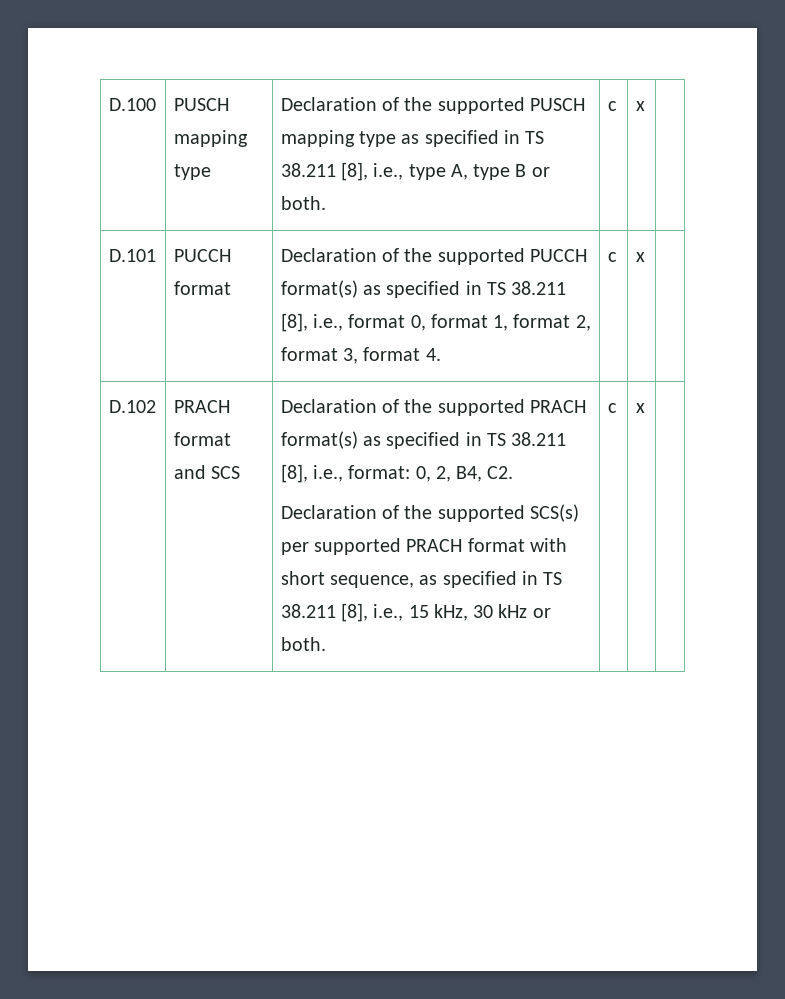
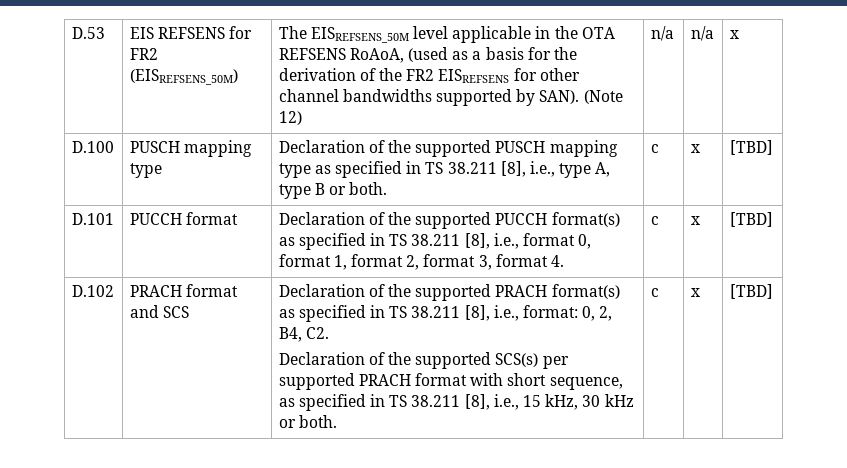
(108, 104) none -> [71,27,105,39] [129,26,253,39] [129,48,158,60] [129,69,238,85] [278,26,615,43] [278,47,578,63] [278,68,580,83] [278,89,623,106] [278,111,302,125] [650,26,674,41] [690,26,714,41] [729,30,739,39] D.53 | EIS REFSENS for FR2 (EISREFSENS_50M) | The EISREFSENS_50M level applicable in the OTA REFSENS RoAoA, (used as a basis for the derivation of the FR2 EISREFSENS for other channel bandwidths supported by SAN). (Note 12) | n/a | n/a | x //
(645, 106) none -> [729,140,773,155] [TBD]
(645, 257) none -> [729,212,773,227] [TBD]
(645, 408) none -> [729,284,773,299] [TBD]

